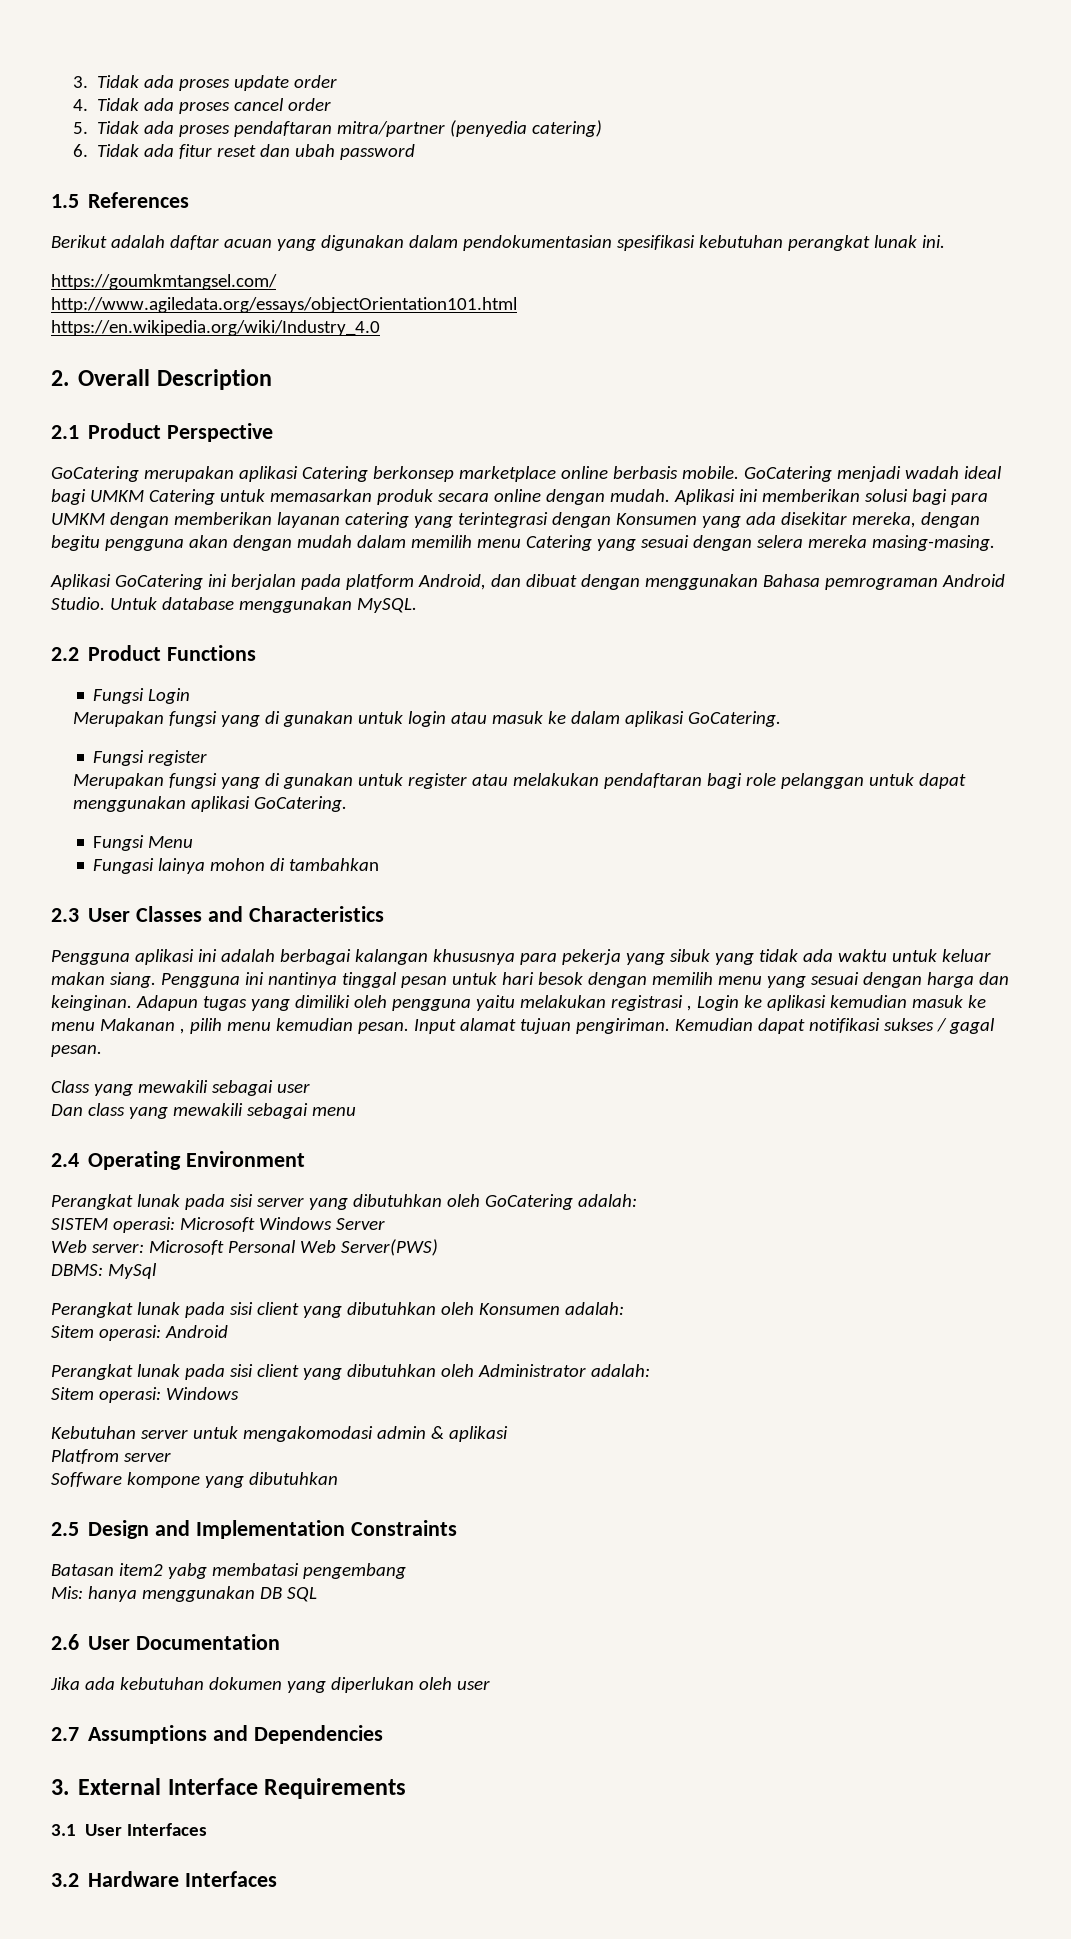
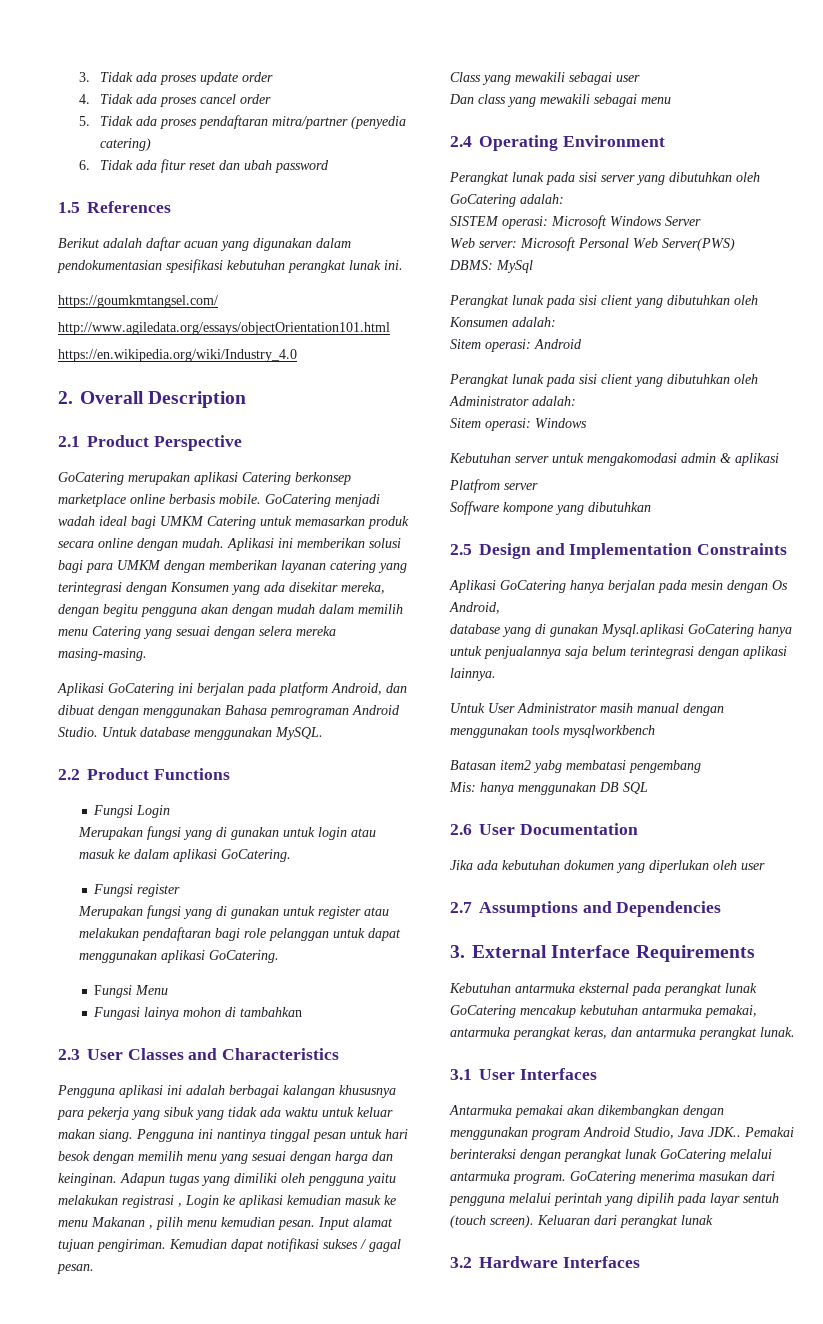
(457, 1528) none -> [449,580,788,593] [449,602,500,614] [450,624,792,637] [450,646,787,659] [450,668,496,681] [450,703,724,716] [450,725,655,738] // Aplikasi GoCatering hanya berjalan pada mesin dengan Os Android, // database yang di gunakan Mysql.aplikasi GoCatering hanya untuk penjualannya saja belum terintegrasi dengan aplikasi lainnya. // Untuk User Administrator masih manual dengan menggunakan tools mysqlworkbench
[51,1823,208,1836] 3.1 User Interfaces -> [449,983,757,996] [450,1005,757,1018] [450,1027,795,1040] [450,1068,597,1080] [449,1105,724,1118] [450,1127,794,1140] [450,1149,772,1162] [450,1171,775,1184] [449,1193,779,1206] [450,1215,713,1228] Kebutuhan antarmuka eksternal pada perangkat lunak GoCatering mencakup kebutuhan antarmuka pemakai, antarmuka perangkat keras, dan antarmuka perangkat lunak. // 3.1 User Interfaces // Antarmuka pemakai akan dikembangkan dengan menggunakan program Android Studio, Java JDK.. Pemakai berinteraksi dengan perangkat lunak GoCatering melalui antarmuka program. GoCatering menerima masukan dari pengguna melalui perintah yang dipilih pada layar sentuh (touch screen). Keluaran dari perangkat lunak

